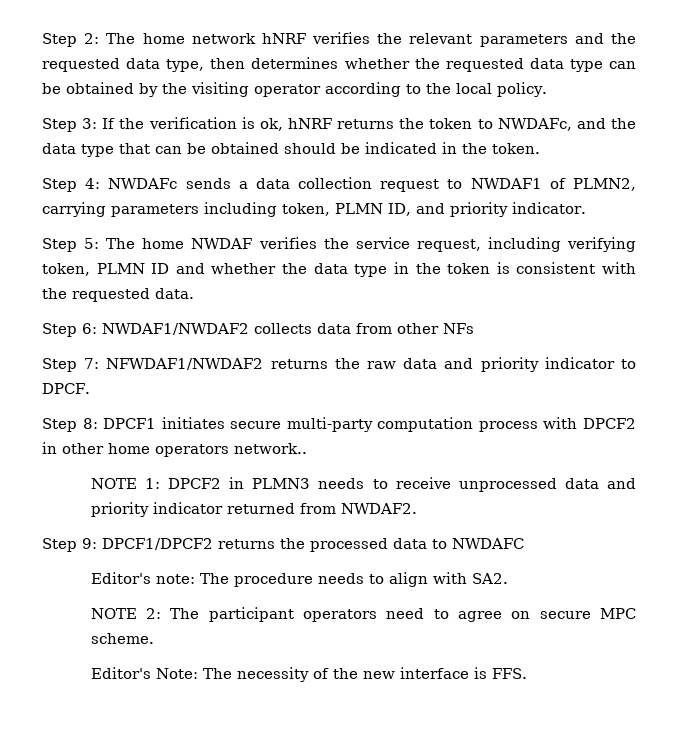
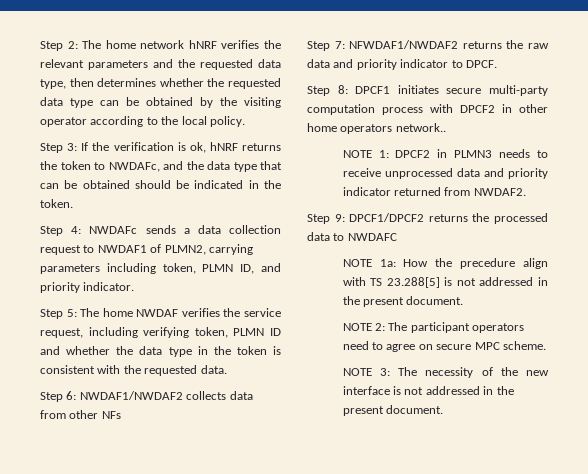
[90,572,508,587] Editor's note: The procedure needs to align with SA2. -> [342,258,548,269] [342,277,548,288] [342,296,464,307] NOTE 1a: How the precedure align with TS 23.288[5] is not addressed in the present document.
[90,667,198,679] Editor's Note: -> [342,368,390,376] NOTE 3:
[491,668,527,679] FFS. -> [404,386,514,395] [342,405,444,416] not addressed in the present document.

